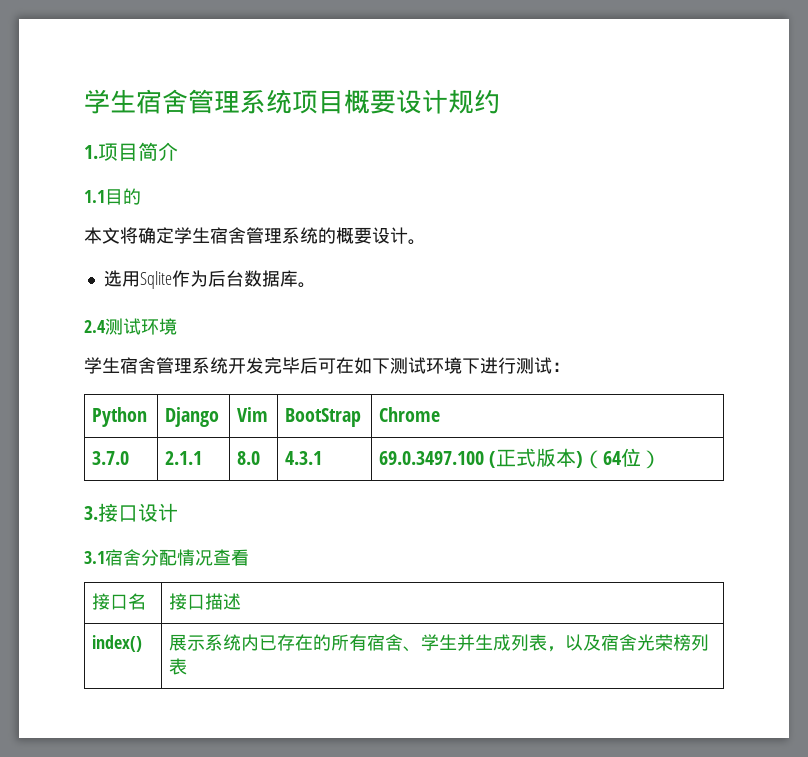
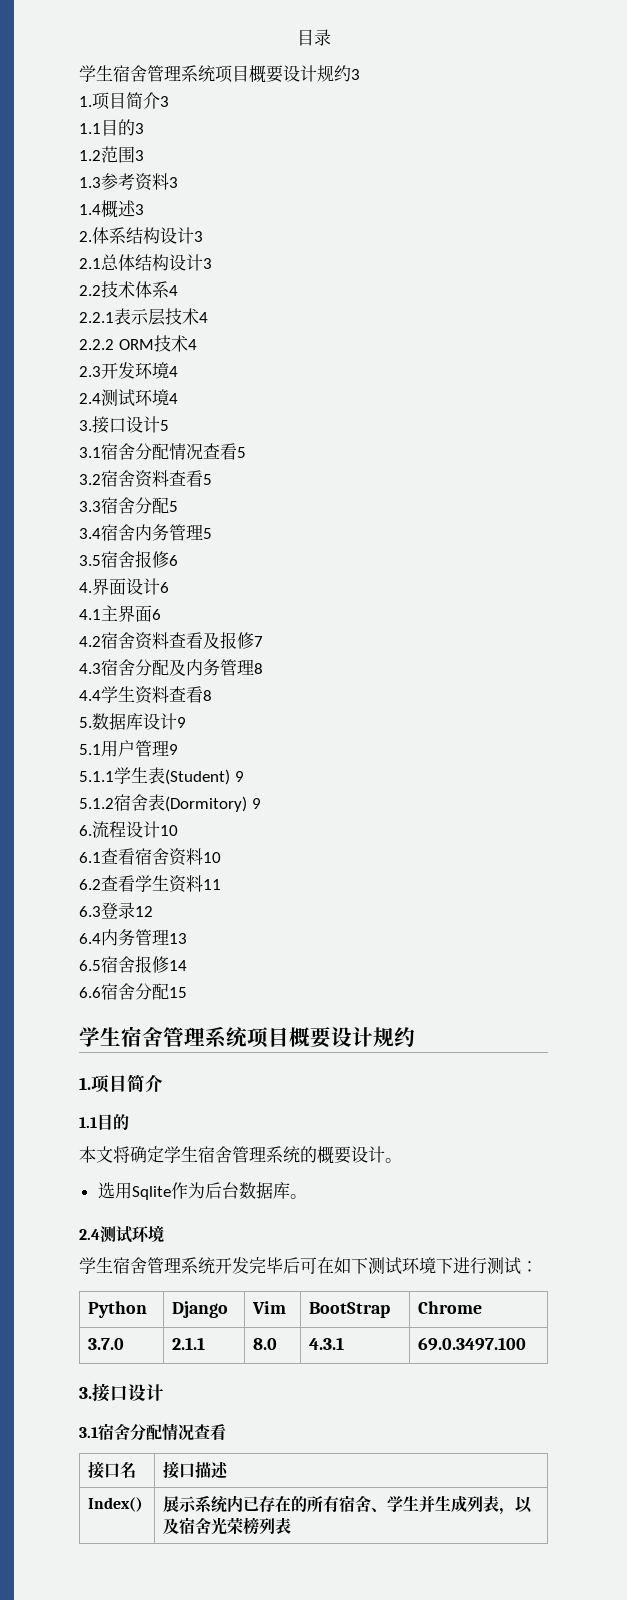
(84, 101) none -> [296,29,331,46] [79,65,360,83] [79,92,169,110] [79,119,144,136] [79,146,144,163] [79,173,178,191] [79,200,144,218] [79,227,203,244] [79,254,212,271] [79,281,178,298] [79,308,208,326] [79,335,197,352] [79,362,178,379] [79,389,178,407] [79,416,169,434] [79,443,246,460] [79,470,212,488] [79,497,178,514] [79,524,212,541] [79,551,178,568] [79,578,169,595] [79,605,161,622] [79,632,263,650] [79,659,263,676] [79,686,212,704] [79,713,186,730] [79,740,178,757] [79,767,244,785] [79,794,261,812] [79,821,178,838] [79,848,221,866] [79,875,221,893] [79,902,153,919] [79,929,187,946] [79,956,187,973] [79,983,187,1000] 目录 // 学生宿舍管理系统项目概要设计规约3 // 1.项目简介3 // 1.1目的3 // 1.2范围3 // 1.3参考资料3 // 1.4概述3 // 2.体系结构设计3 // 2.1总体结构设计3 // 2.2技术体系4 // 2.2.1表示层技术4 // 2.2.2 ORM技术4 // 2.3开发环境4 // 2.4测试环境4 // 3.接口设计5 // 3.1宿舍分配情况查看5 // 3.2宿舍资料查看5 // 3.3宿舍分配5 // 3.4宿舍内务管理5 // 3.5宿舍报修6 // 4.界面设计6 // 4.1主界面6 // 4.2宿舍资料查看及报修7 // 4.3宿舍分配及内务管理8 // 4.4学生资料查看8 // 5.数据库设计9 // 5.1用户管理9 // 5.1.1学生表(Student) 9 // 5.1.2宿舍表(Dormitory) 9 // 6.流程设计10 // 6.1查看宿舍资料10 // 6.2查看学生资料11 // 6.3登录12 // 6.4内务管理13 // 6.5宿舍报修14 // 6.6宿舍分配15 //
[489,448,662,469] (正式版本)（64位） -> (526, 1344) none
[91,635,142,652] index() -> [87,1497,143,1512] Index()

